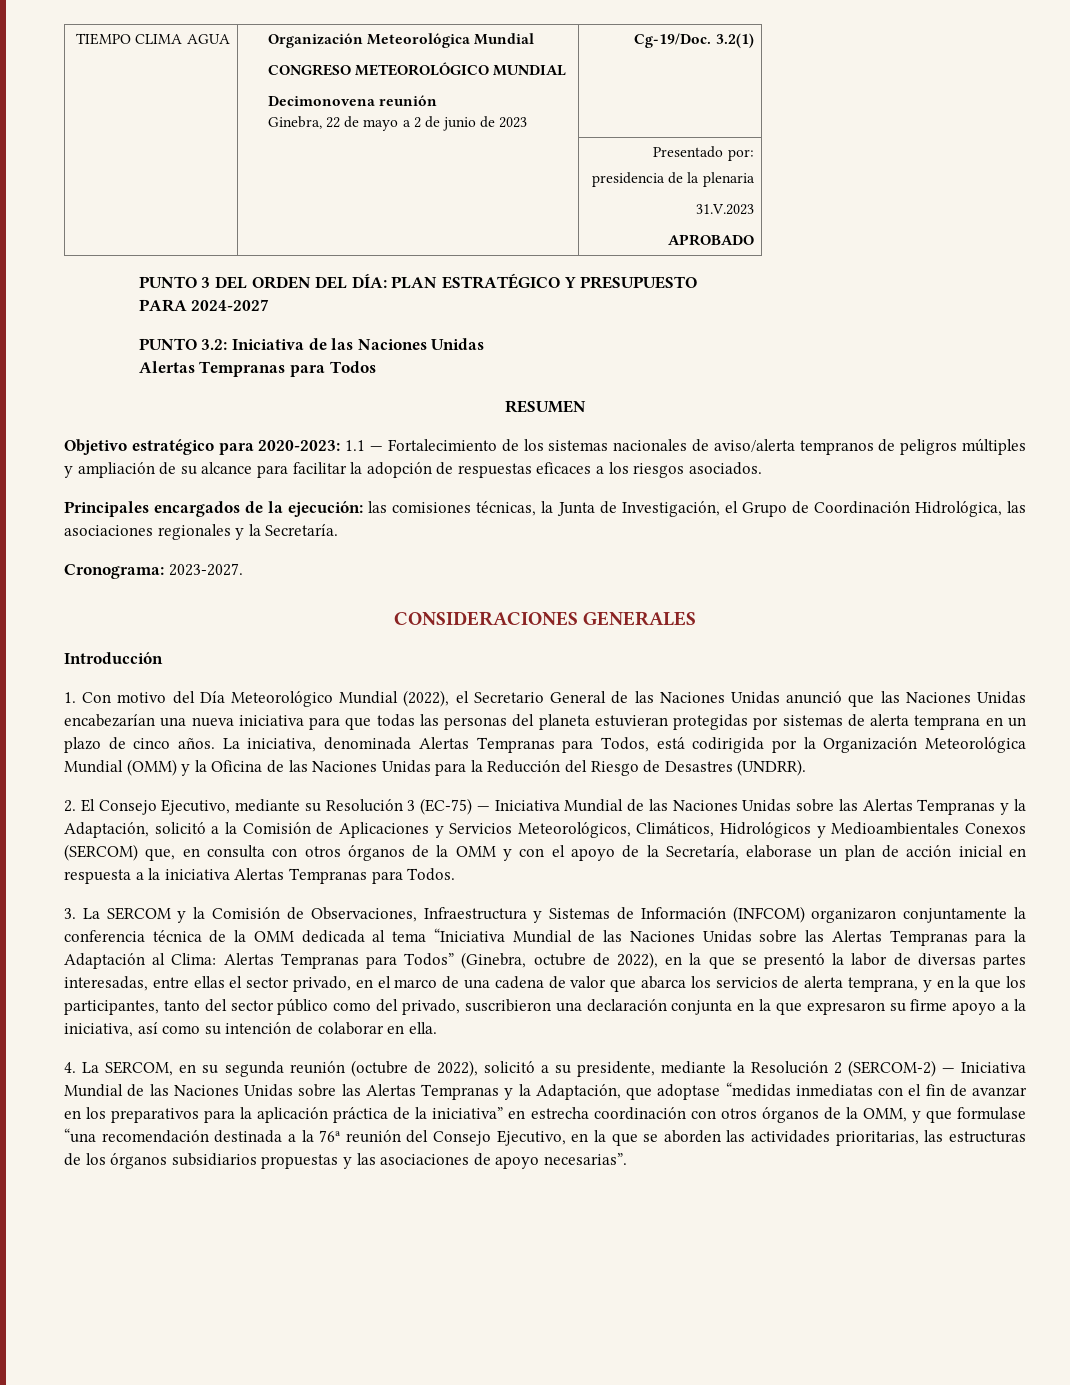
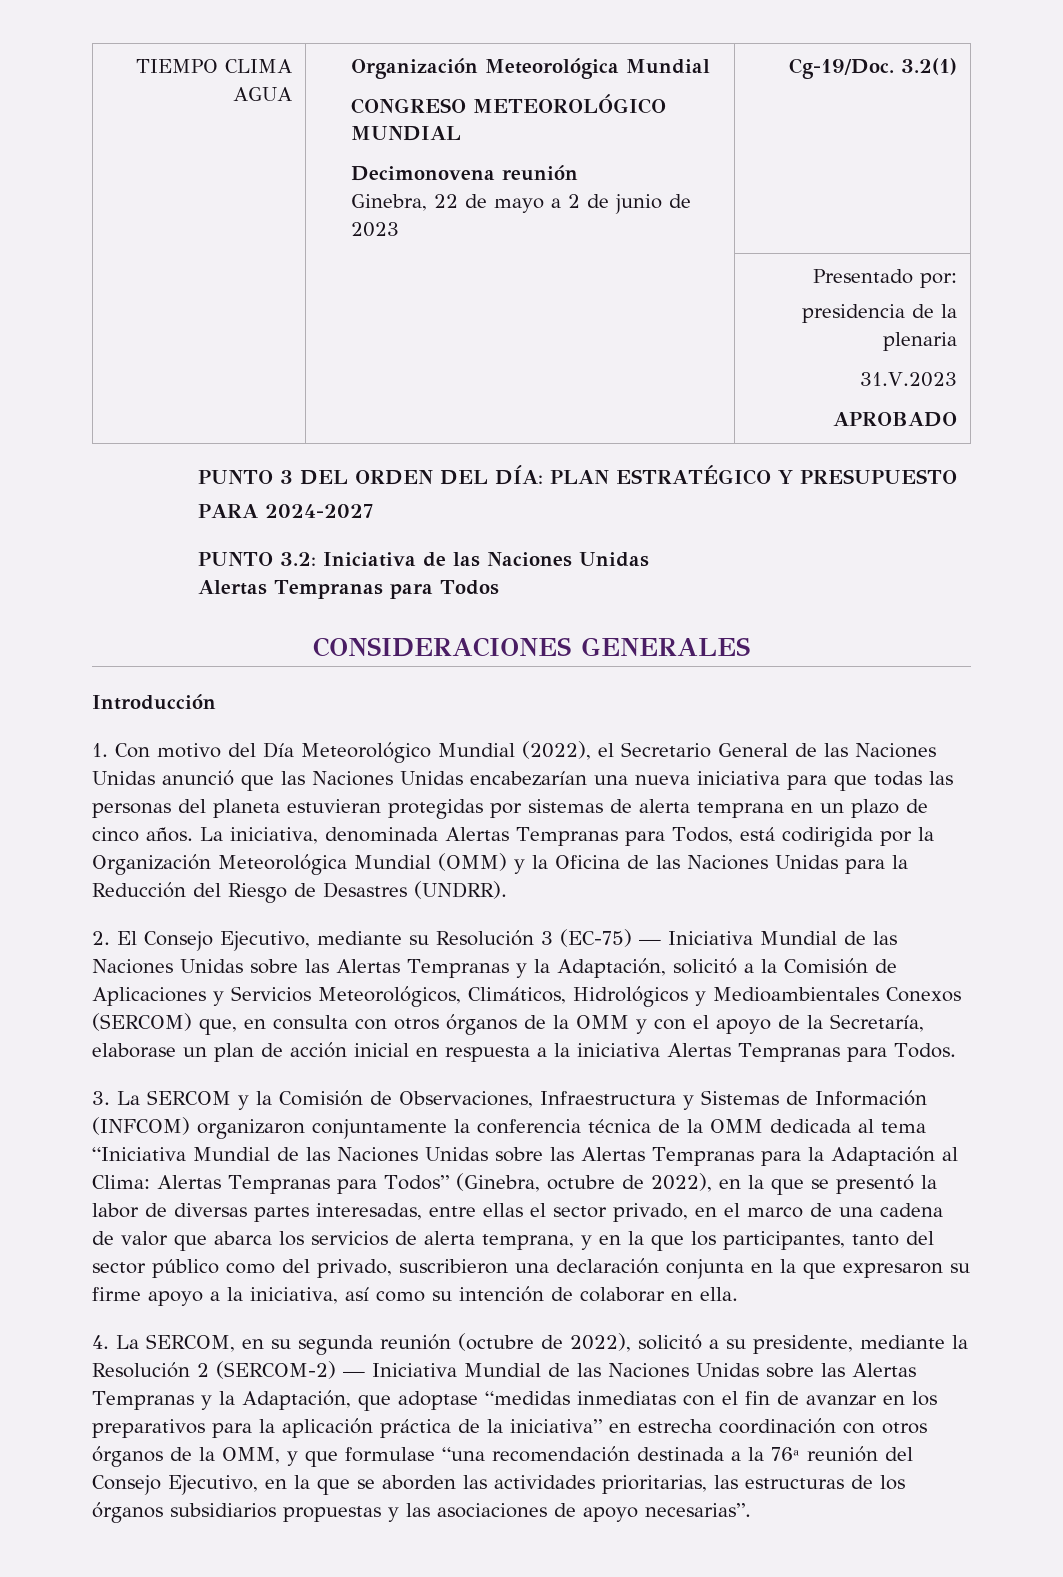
[504,400,586,413] [64,438,1026,455] [64,462,762,478] [64,501,1026,517] [64,524,339,540] [64,563,243,579] // RESUMEN // Objetivo estratégico para 2020-2023: 1.1 — Fortalecimiento de los sistemas nacionales de aviso/alerta tempranos de peligros múltiples y ampliación de su alcance para facilitar la adopción de respuestas eficaces a los riesgos asociados. // Principales encargados de la ejecución: las comisiones técnicas, la Junta de Investigación, el Grupo de Coordinación Hidrológica, las asociaciones regionales y la Secretaría. // Cronograma: 2023-2027. -> (500, 587) none

